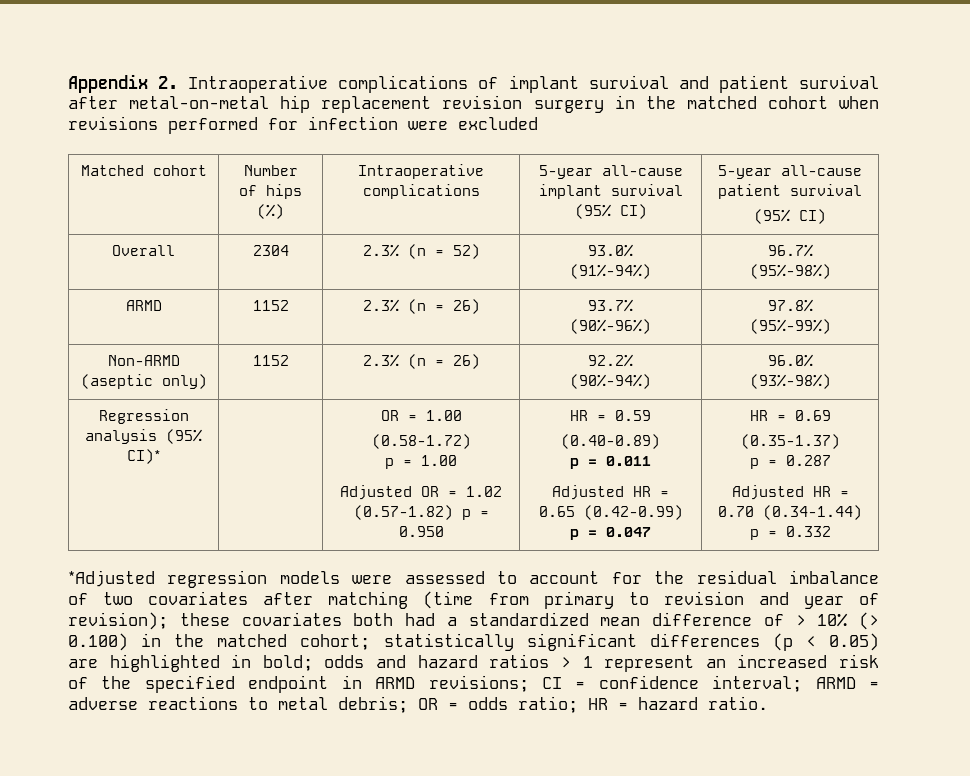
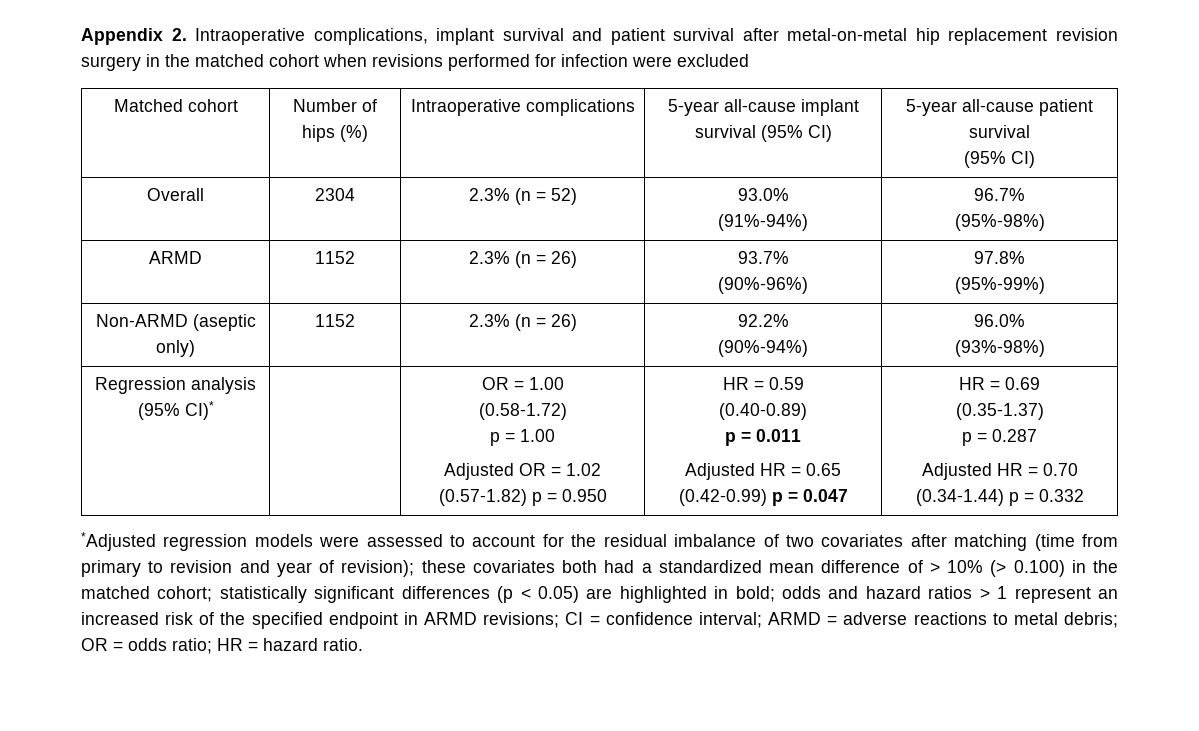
[338,75,499,93] complications of -> [313,28,428,45] complications,

